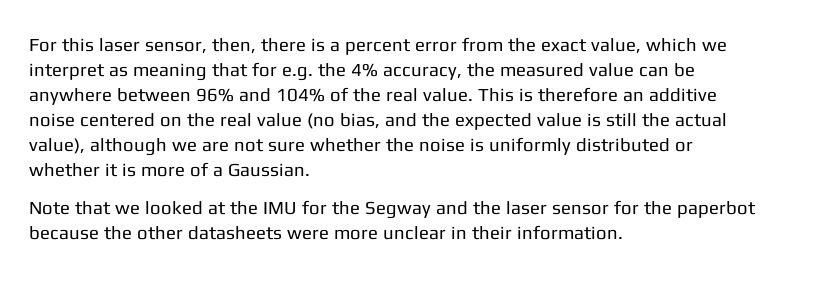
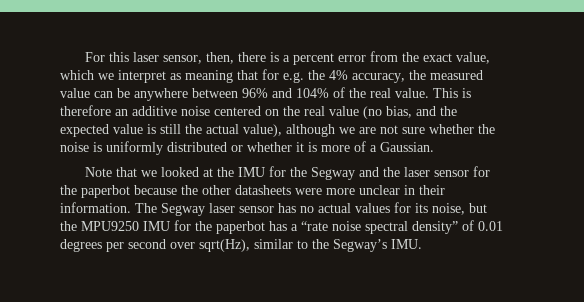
(623, 232) none -> [135,202,487,216] [60,220,503,234] [60,239,422,252] The Segway laser sensor has no actual values for its noise, but the MPU9250 IMU for the paperbot has a “rate noise spectral density” of 0.01 degrees per second over sqrt(Hz), similar to the Segway’s IMU.

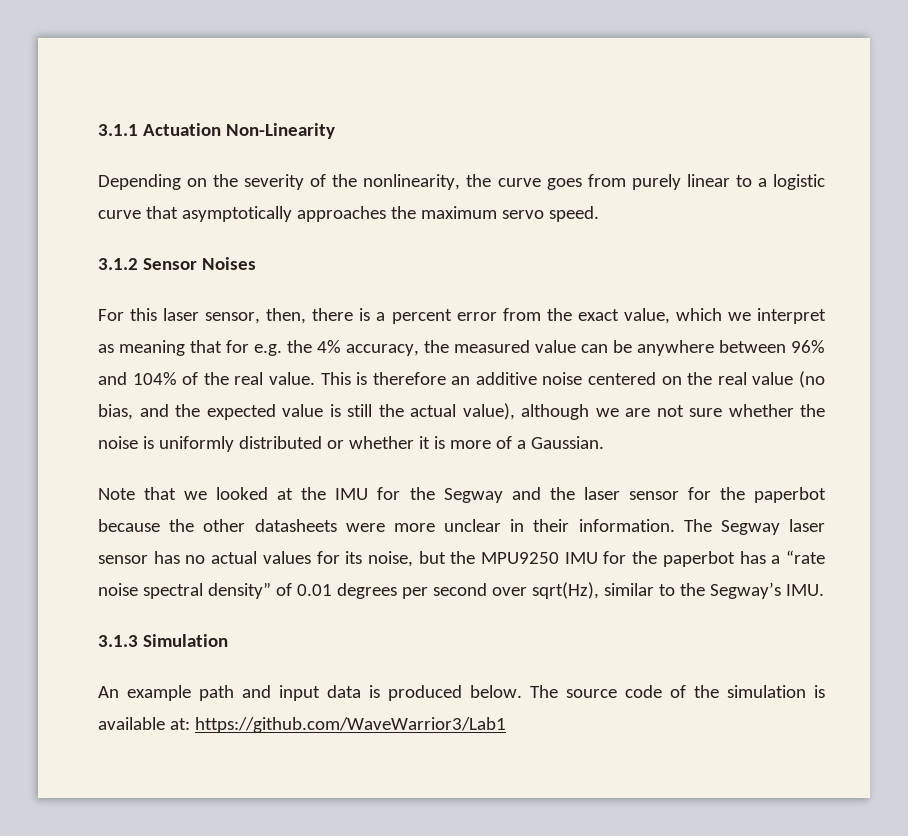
(85, 57) none -> [98,123,335,139] [98,174,826,190] [98,206,599,222] [98,257,256,270] 3.1.1 Actuation Non-Linearity // Depending on the severity of the nonlinearity, the curve goes from purely linear to a logistic curve that asymptotically approaches the maximum servo speed. // 3.1.2 Sensor Noises //
(422, 244) none -> [98,634,228,647] [98,685,825,701] [98,717,506,733] // 3.1.3 Simulation // An example path and input data is produced below. The source code of the simulation is available at: https://github.com/WaveWarrior3/Lab1

